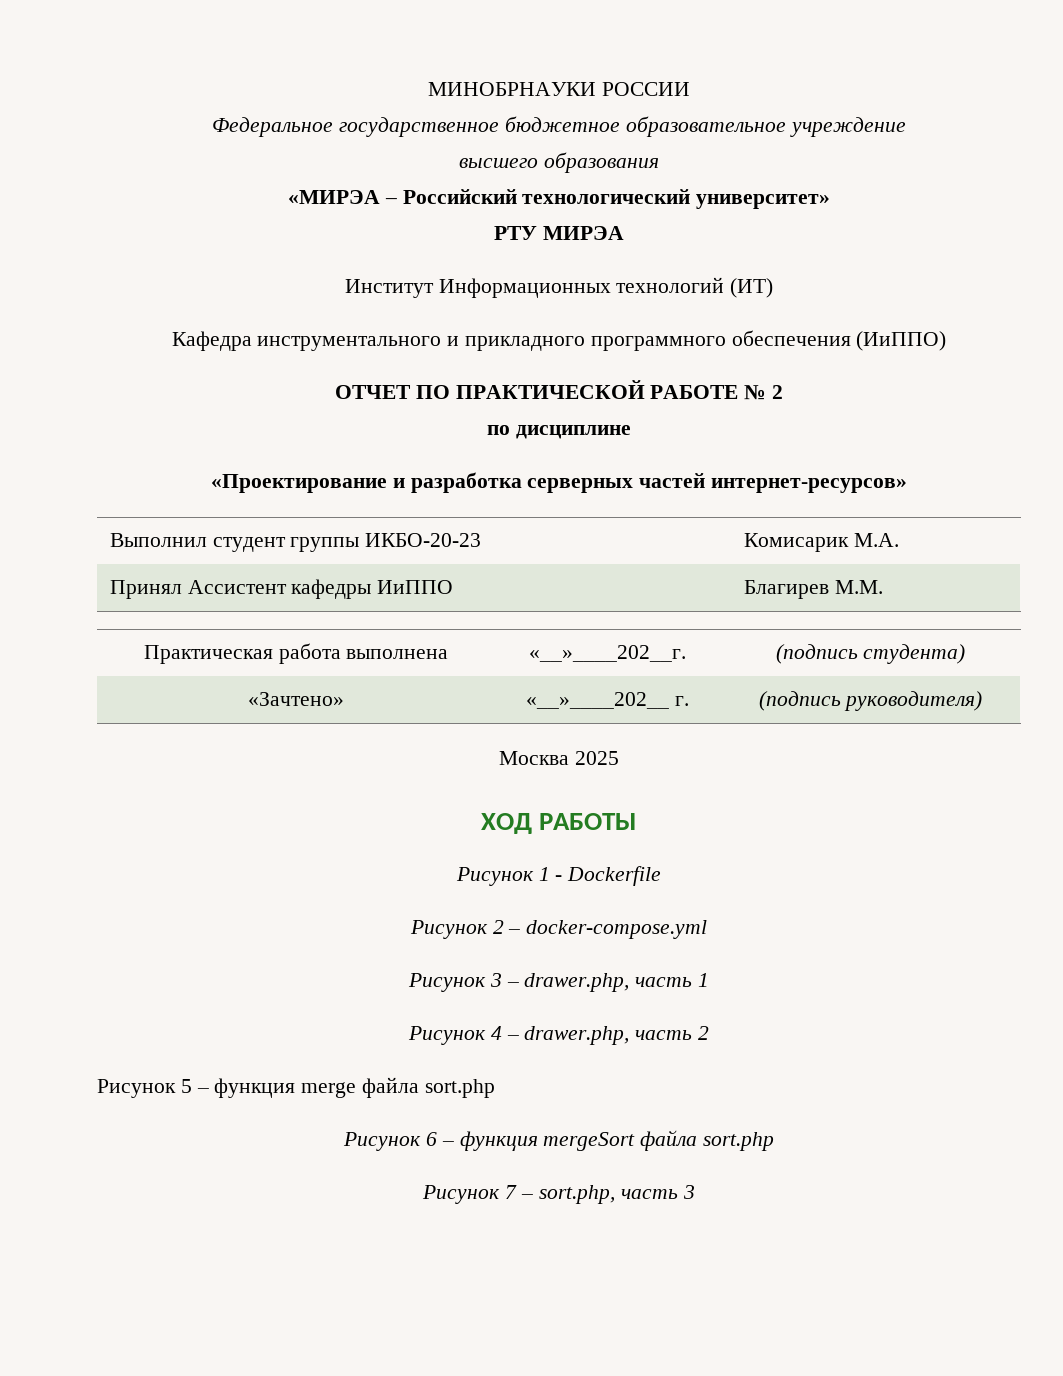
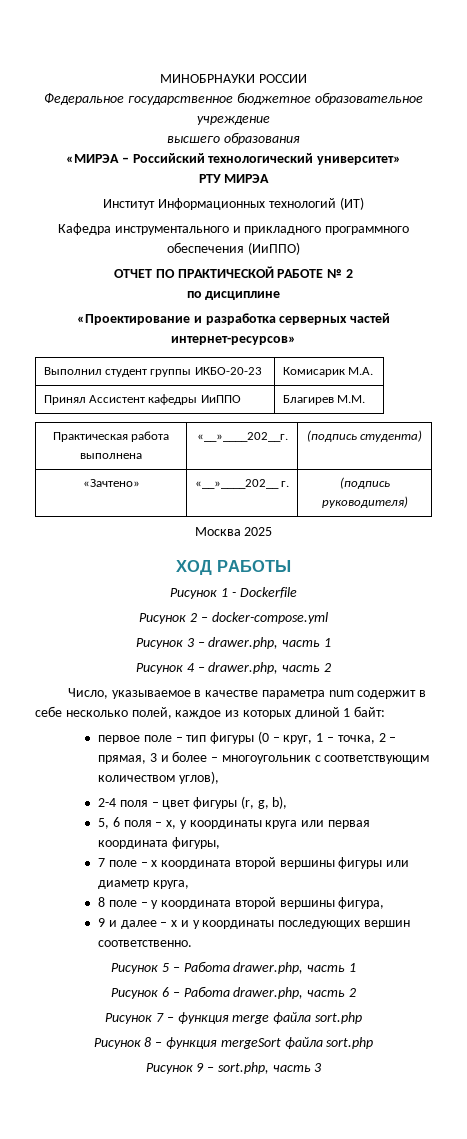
[97,1079,192,1098] Рисунок 5 -> [67,688,427,699] [35,706,386,719] [97,731,397,744] [97,751,430,764] [97,771,219,784] [97,796,288,809] [97,817,371,829] [97,837,220,849] [97,857,410,869] [97,880,189,889] [97,897,385,909] [97,918,411,929] [97,940,192,947] [111,961,356,974] [111,986,356,999] [105,1013,164,1024] Число, указываемое в качестве параметра num содержит в себе несколько полей, каждое из которых длиной 1 байт: // первое поле – тип фигуры (0 – круг, 1 – точка, 2 – прямая, 3 и более – многоугольник с соответствующим количеством углов), // 2-4 поля – цвет фигуры (r, g, b), // 5, 6 поля – x, y координаты круга или первая координата фигуры, // 7 поле – x координата второй вершины фигуры или диаметр круга, // 8 поле – y координата второй вершины фигура, // 9 и далее – x и y координаты последующих вершин соответственно. // Рисунок 5 – Работа drawer.php, часть 1 // Рисунок 6 – Работа drawer.php, часть 2 // Рисунок 7
[425,1132,437,1146] 6 -> [144,1037,152,1047] 8
[505,1185,518,1199] 7 -> [196,1063,205,1072] 9

